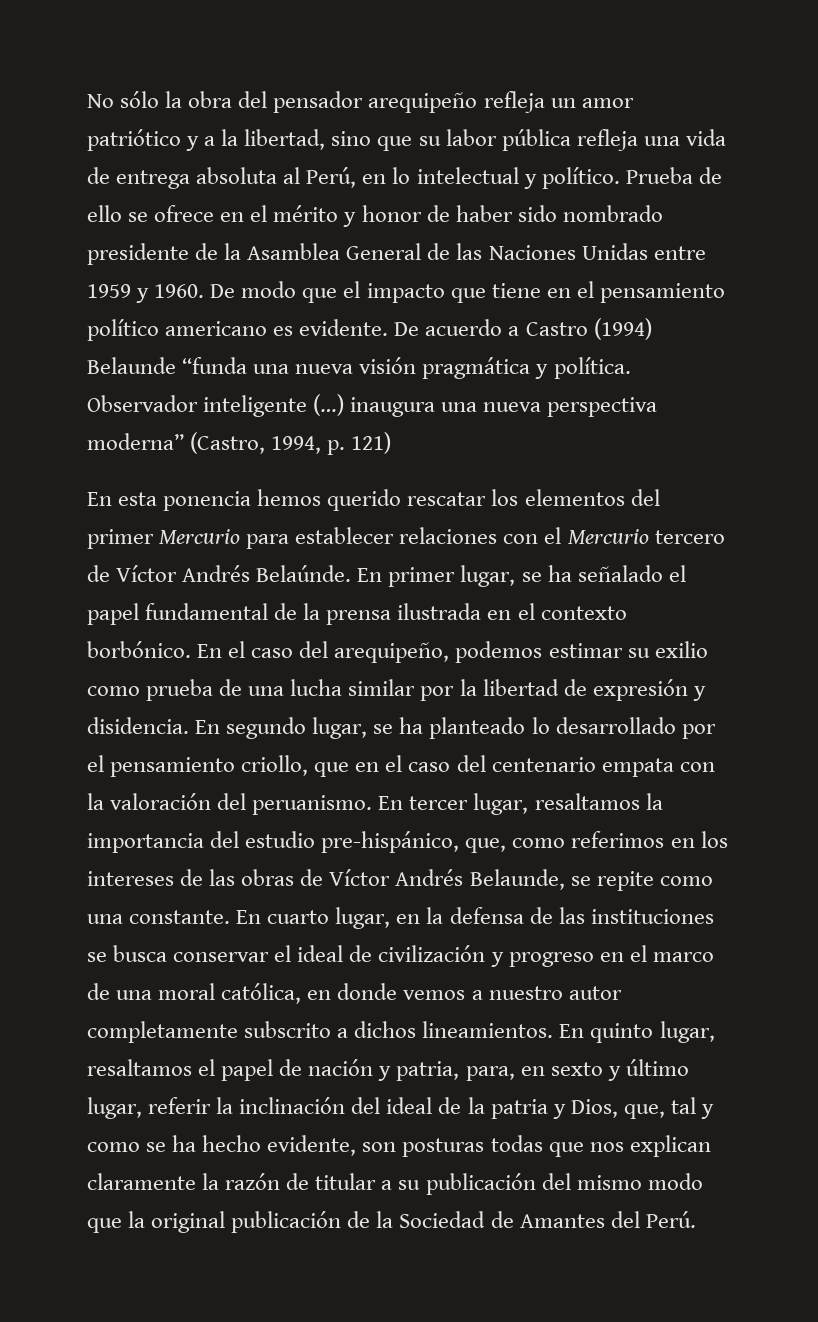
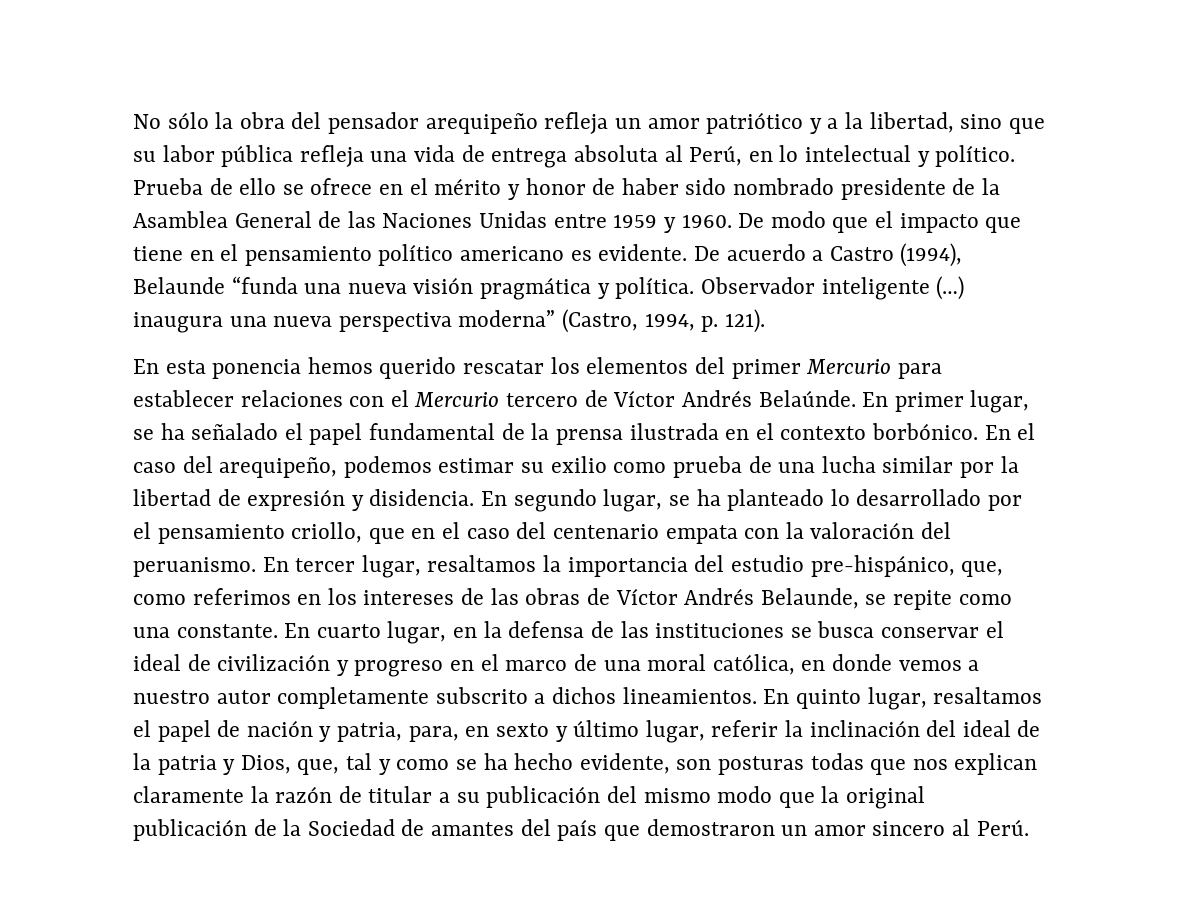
[593,318,652,340] (1994) -> [900,243,963,267] (1994),
[351,432,392,454] 121) -> [724,309,765,333] 121).
[519,1211,640,1228] Amantes del -> [431,819,970,841] amantes del país que demostraron un amor sincero al

